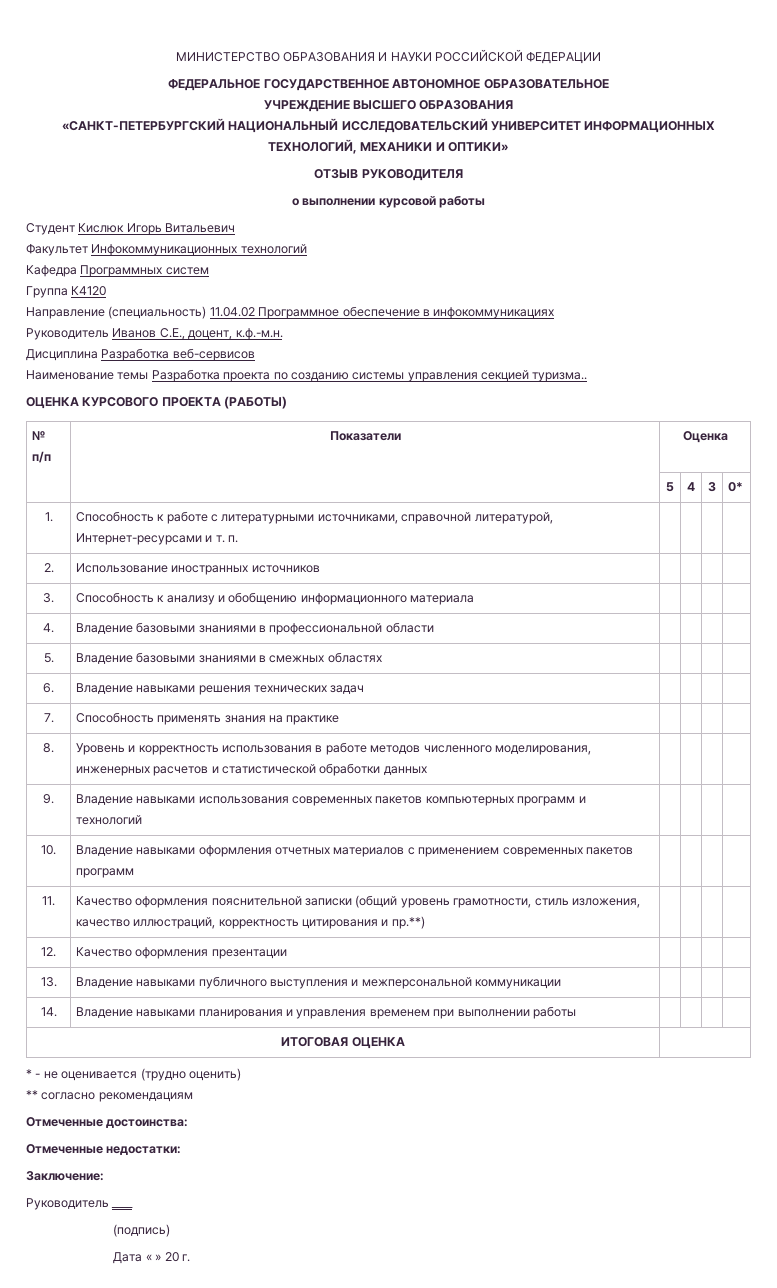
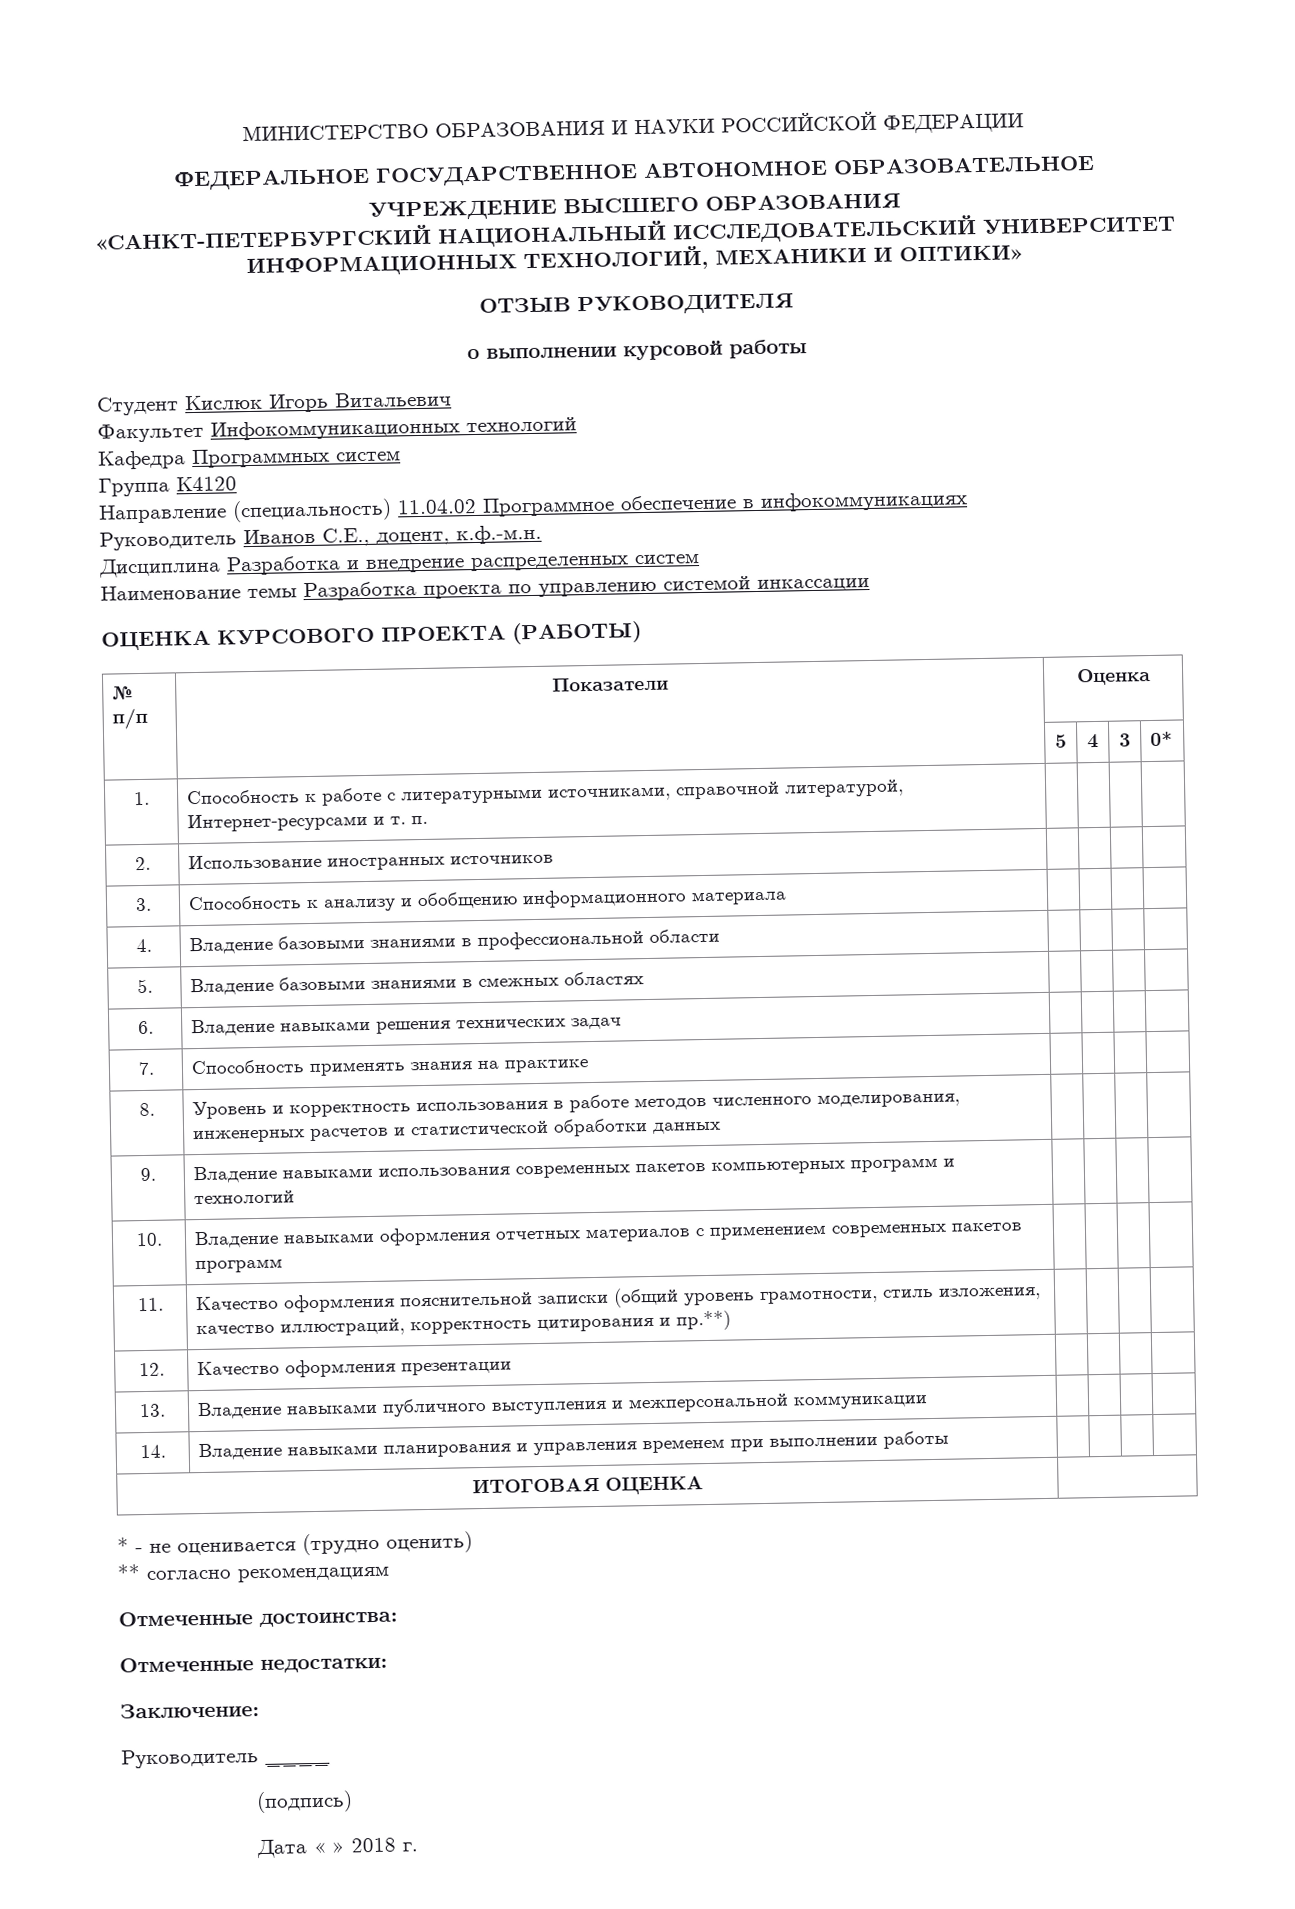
[172,348,255,361] веб-сервисов -> [346,554,700,573] и внедрение распределенных систем
[290,370,588,382] созданию системы управления секцией туризма.. -> [538,575,870,597] управлению системой инкассации
[164,1252,179,1262] 20 -> [350,1837,396,1853] 2018

